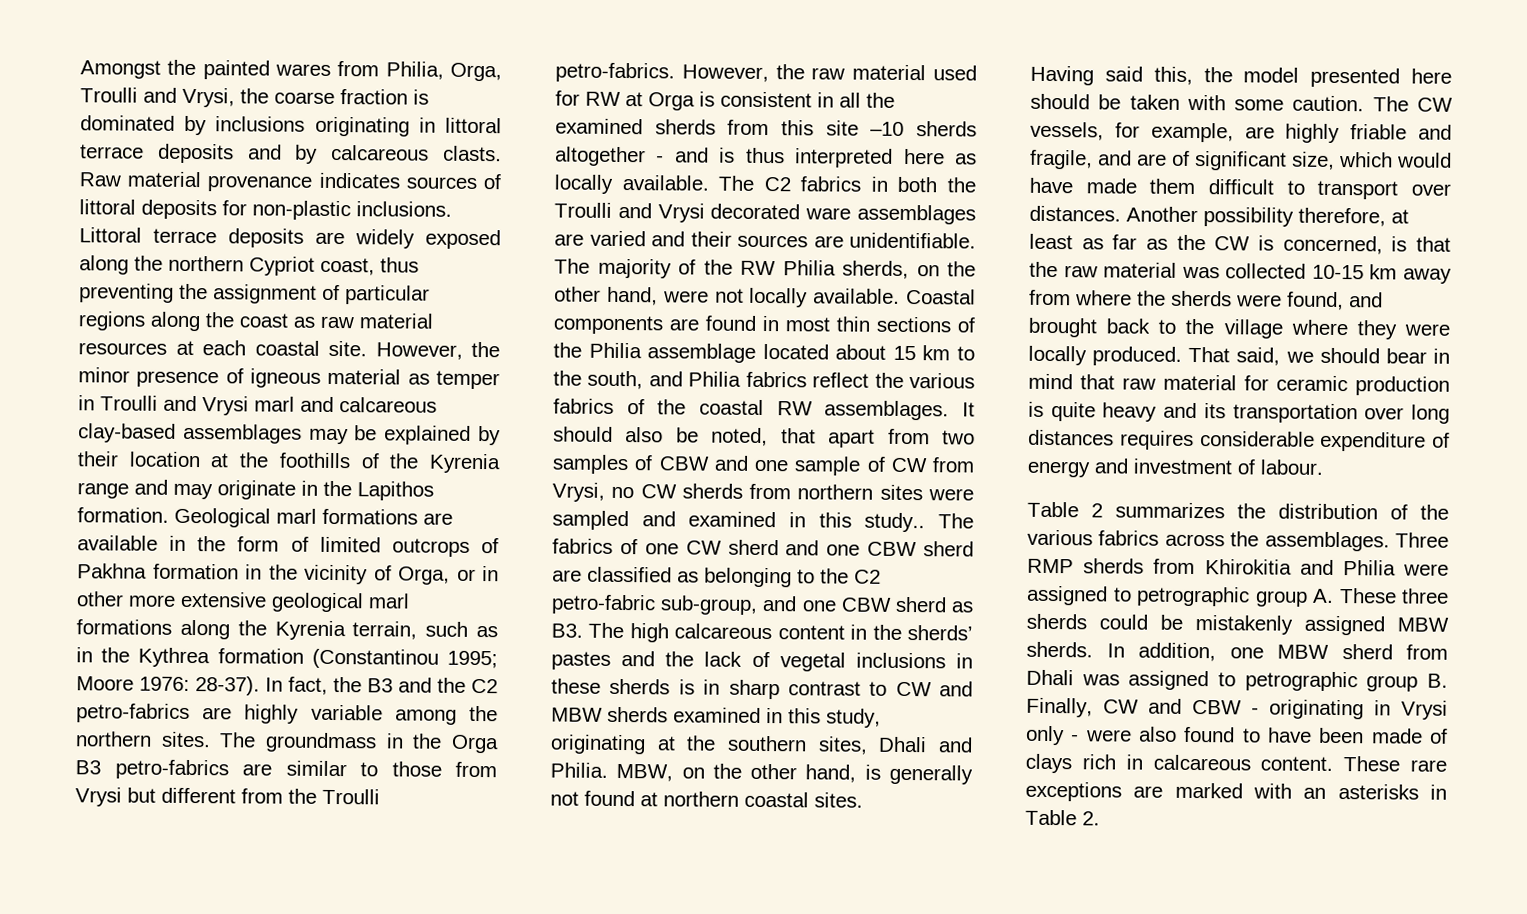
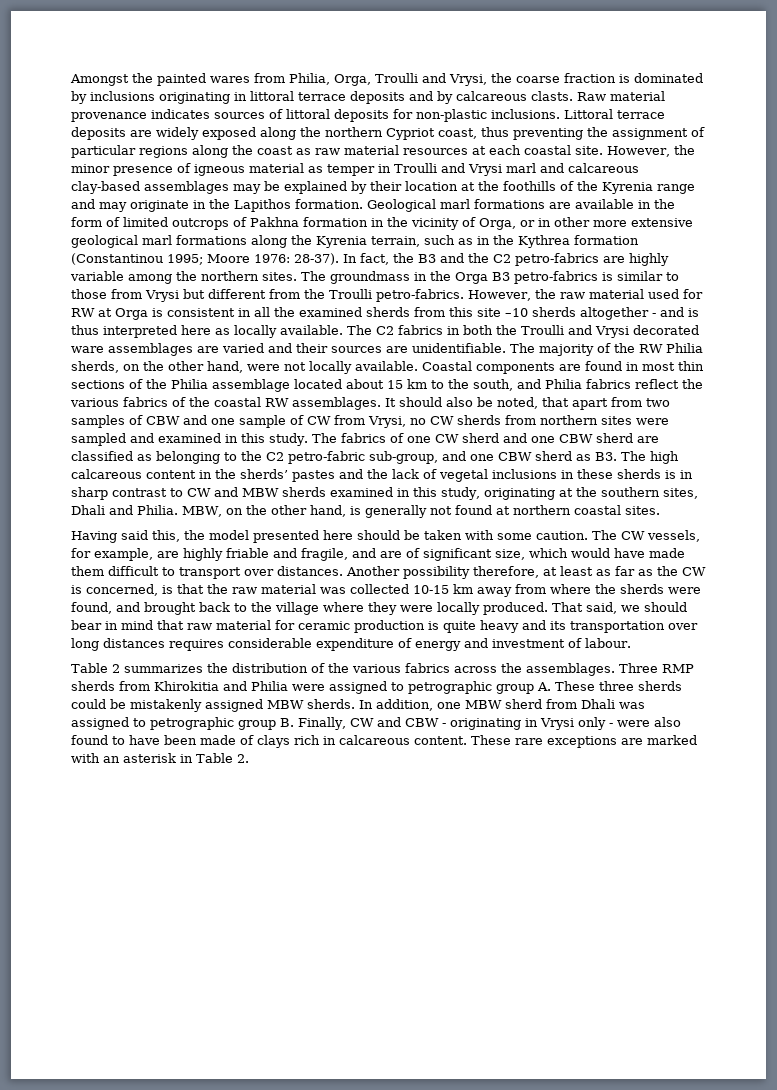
[242,763,272,776] are -> [602,272,613,281] is
[864,512,926,533] study.. -> [269,433,308,446] study.
[1337,784,1419,800] asterisks -> [123,753,176,763] asterisk

